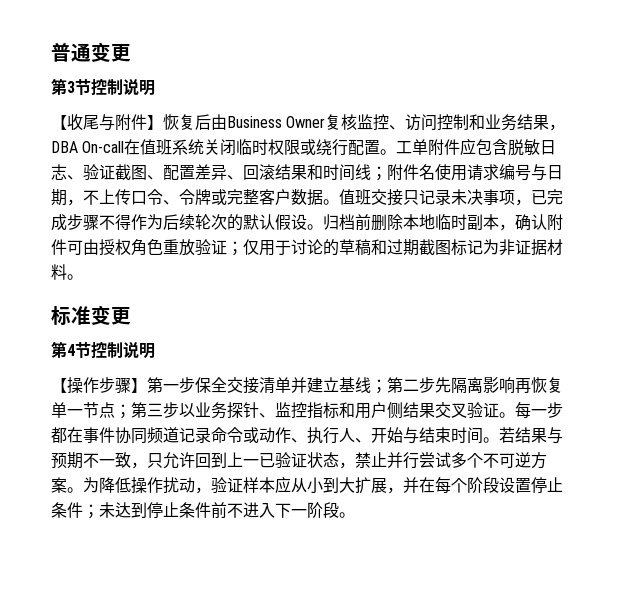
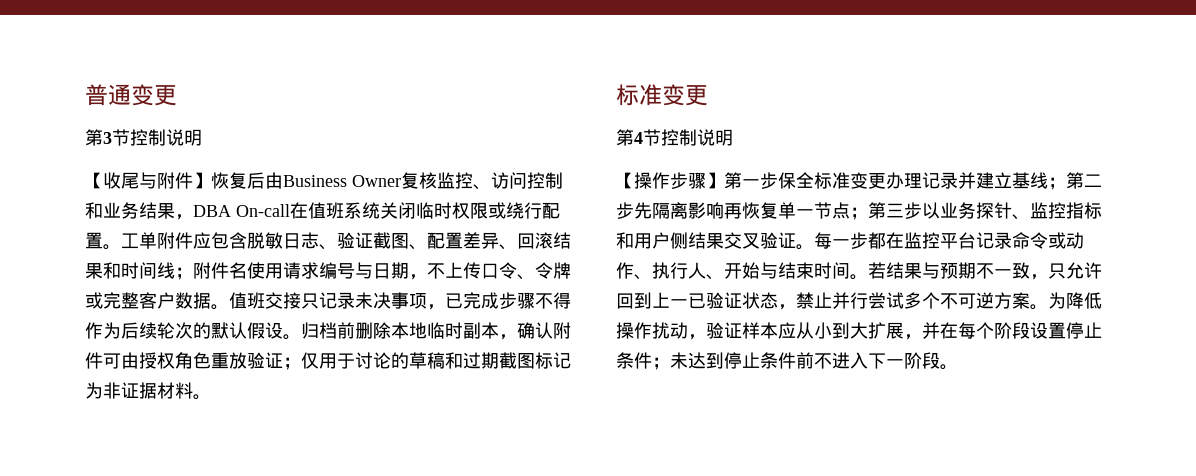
[227,377,291,394] 交接清单 -> [814,172,958,189] 标准变更办理记录
[83,427,179,444] 事件协同频道 -> [904,232,976,249] 监控平台

